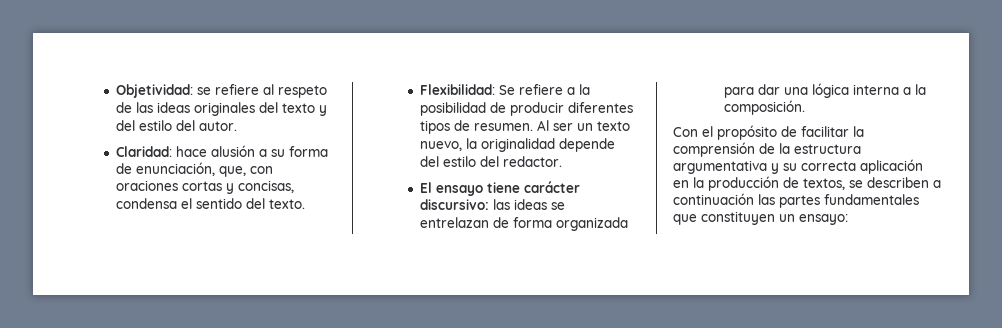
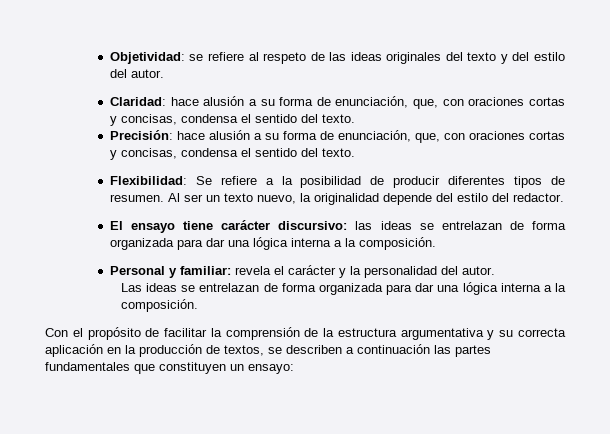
(306, 204) none -> [109,130,565,143] [109,148,355,160] // Precisión: hace alusión a su forma de enunciación, que, con oraciones cortas y concisas, condensa el sentido del texto.
(806, 107) none -> [109,265,495,278] [120,282,567,295] [120,299,198,312] // Personal y familiar: revela el carácter y la personalidad del autor. // Las ideas se entrelazan de forma organizada para dar una lógica interna a la composición.

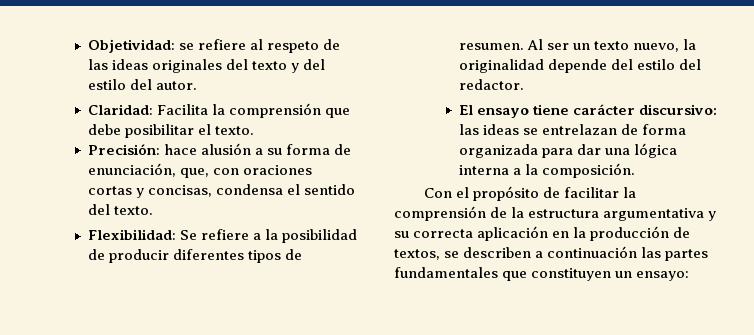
[170,96,565,109] [109,114,318,126] hace alusión a su forma de enunciación, que, con oraciones cortas y concisas, condensa el sentido del -> [157,103,351,118] [88,124,212,138] Facilita la comprensión que debe posibilitar el
[109,265,495,278] [120,282,567,295] [120,299,198,312] // Personal y familiar: revela el carácter y la personalidad del autor. // Las ideas se entrelazan de forma organizada para dar una lógica interna a la composición. -> (636, 170) none

